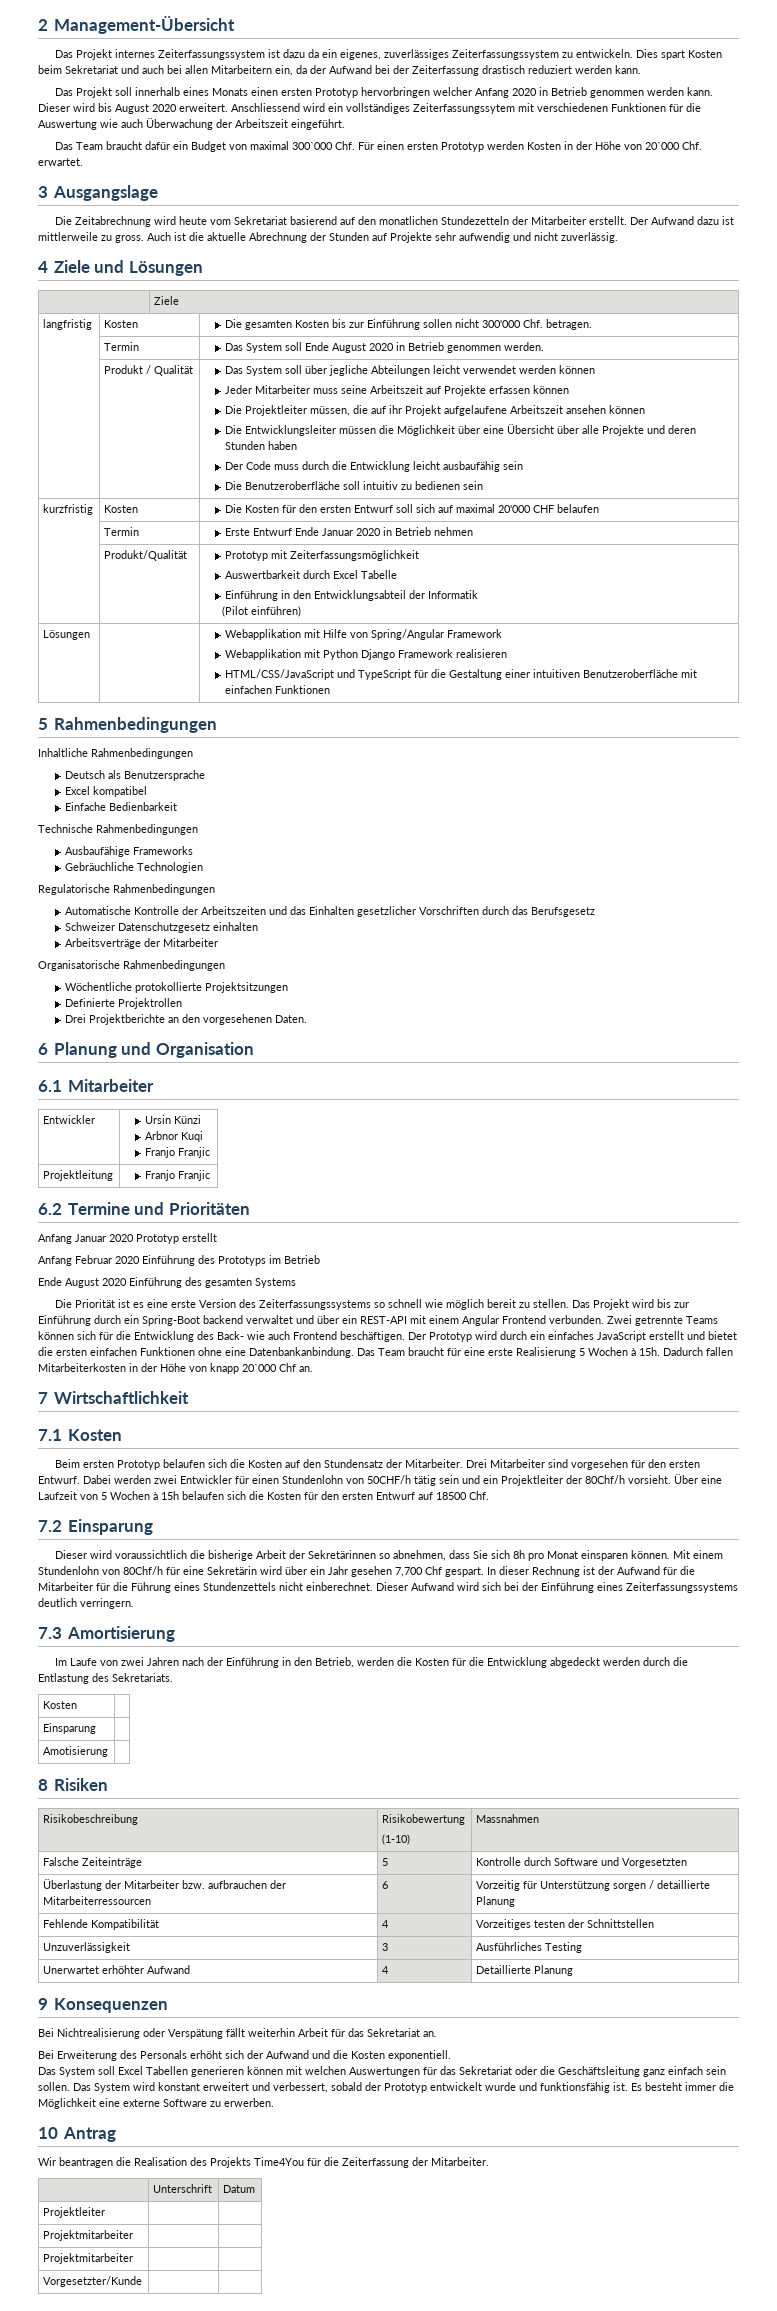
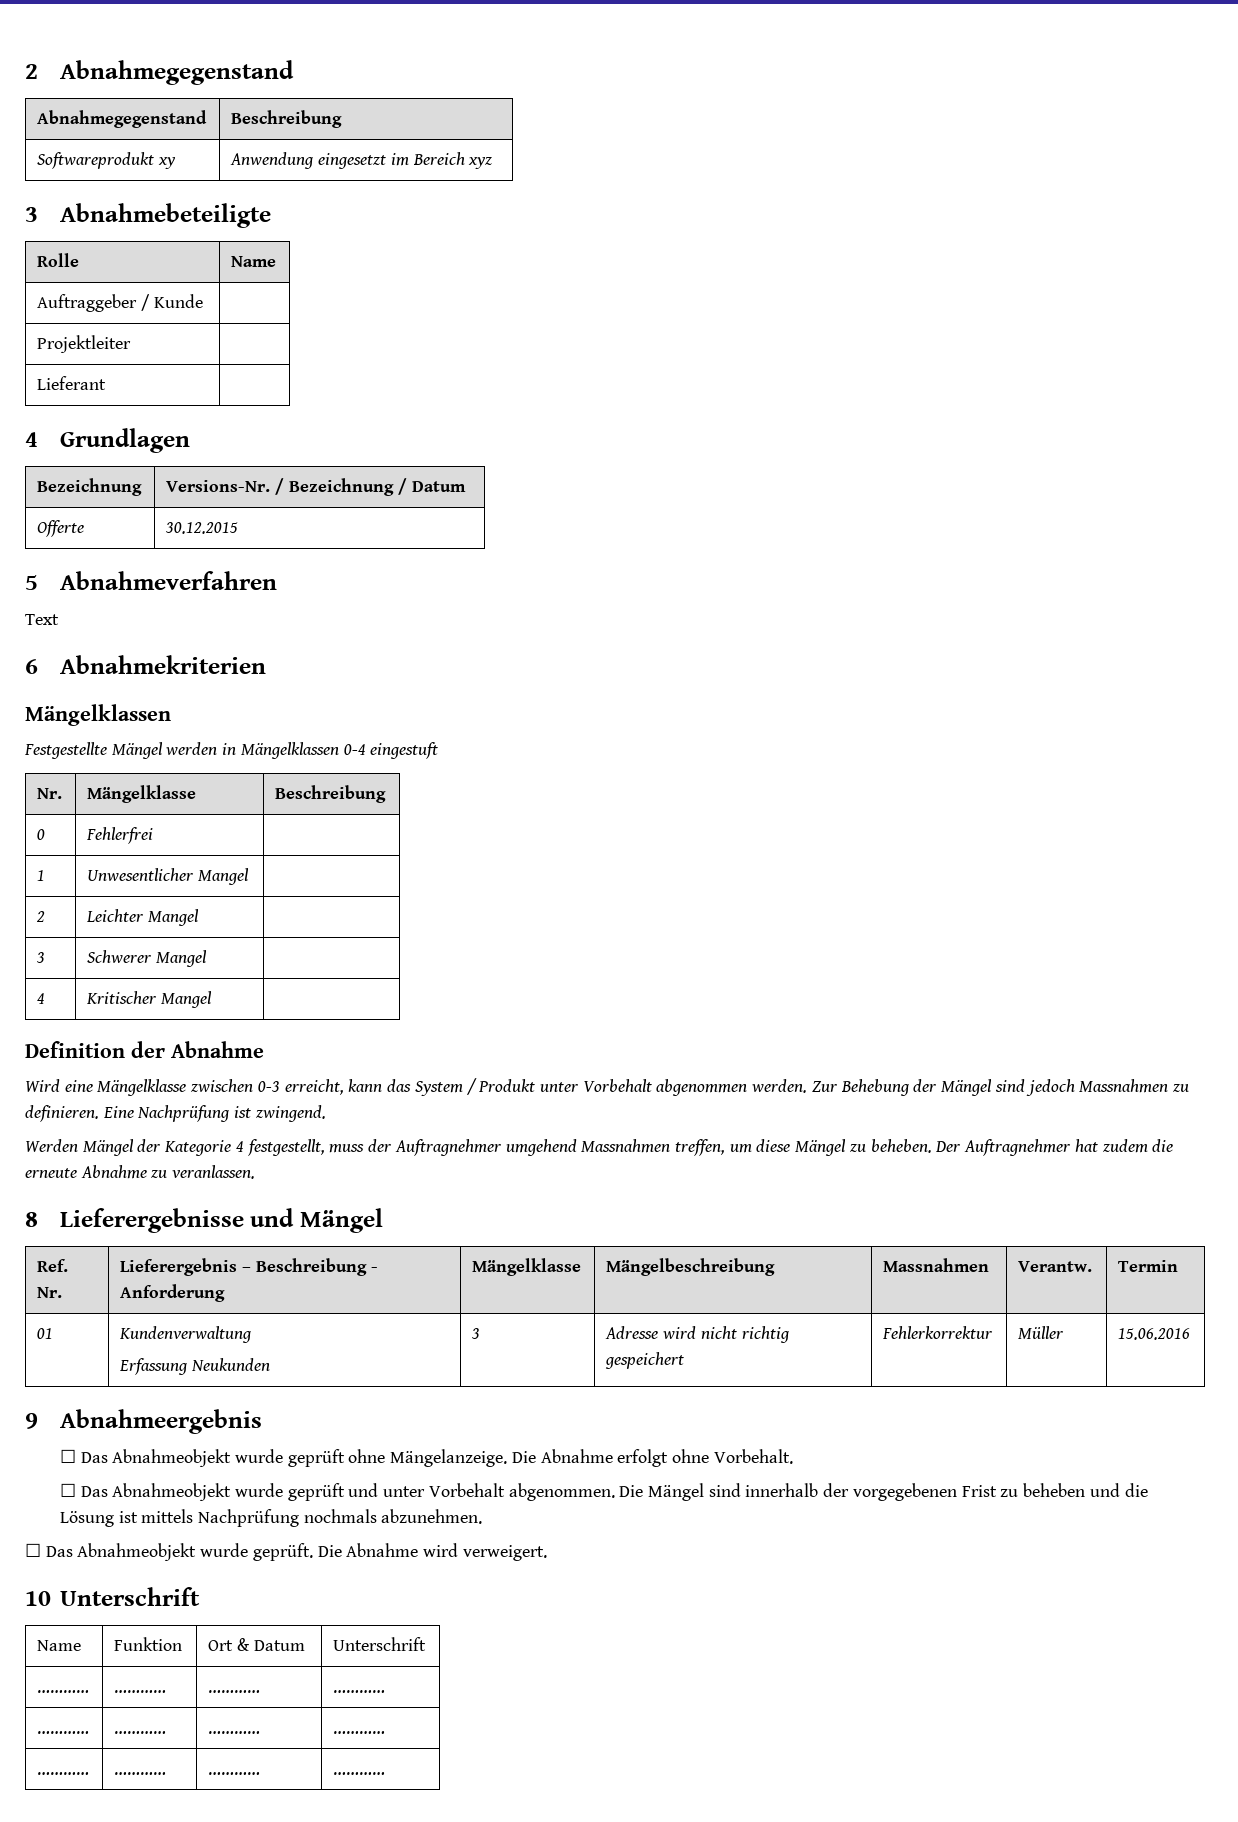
[38,16,235,34] [54,49,722,60] [38,65,641,76] [54,87,713,98] [38,103,701,114] [38,118,345,130] [54,141,702,152] [38,158,83,166] [38,185,158,201] [54,216,734,227] [38,232,618,243] [38,260,203,276] [154,296,180,305] [43,319,93,330] [104,320,139,328] [225,319,593,330] [104,342,140,351] [225,342,545,353] [104,365,194,376] [225,365,596,376] [225,385,570,396] [225,405,646,416] [225,424,697,436] [225,441,298,450] [225,461,524,472] [225,481,484,490] [43,504,94,515] [104,505,139,513] [225,504,600,513] [104,527,140,536] [225,527,474,536] [104,550,188,561] [225,550,420,561] [225,570,398,579] [225,590,479,601] [222,606,302,617] [43,630,91,640] [225,629,503,640] [225,649,508,660] [225,669,698,680] [225,685,331,694] [38,717,217,733] [38,748,193,759] [65,770,206,781] [65,786,148,797] [65,802,178,811] [38,824,198,835] [65,846,194,857] [65,862,204,873] [38,884,215,895] [65,906,596,917] [65,922,259,933] [65,938,219,949] [38,960,225,971] [65,982,289,993] [65,998,183,1009] [65,1014,308,1025] [38,1042,254,1058] [38,1079,154,1092] [43,1115,96,1124] [145,1115,202,1124] [145,1131,204,1142] [145,1147,211,1158] [43,1170,114,1181] [145,1170,211,1181] [38,1202,250,1215] [38,1233,217,1244] [38,1255,320,1266] [38,1277,296,1288] [54,1299,689,1310] [38,1315,718,1326] [38,1331,737,1342] [38,1347,733,1358] [38,1363,313,1374] [38,1391,189,1404] [38,1429,122,1441] [54,1459,700,1470] [38,1474,722,1486] [38,1491,489,1500] [38,1519,153,1535] [54,1550,723,1561] [38,1566,695,1577] [38,1582,738,1593] [38,1598,134,1609] [38,1626,175,1642] [54,1657,688,1668] [38,1673,173,1684] [43,1701,78,1709] [43,1723,97,1734] [43,1746,109,1757] [38,1778,108,1791] [43,1814,139,1825] [382,1814,466,1825] [382,1834,411,1845] [476,1814,540,1823] [43,1857,143,1868] [382,1858,389,1866] [476,1857,688,1868] [43,1879,287,1891] [43,1896,152,1905] [382,1881,389,1889] [476,1880,711,1891] [476,1896,516,1907] [43,1919,160,1930] [382,1920,390,1928] [476,1919,655,1930] [43,1942,131,1953] [382,1943,389,1951] [476,1942,583,1953] [43,1965,191,1974] [382,1966,390,1974] [476,1965,574,1976] [38,1998,168,2013] [38,2028,437,2039] [38,2050,451,2061] [38,2066,726,2077] [38,2082,734,2093] [38,2098,274,2109] [38,2127,116,2142] [38,2157,489,2168] [153,2184,213,2193] [223,2185,256,2193] [43,2207,106,2218] [43,2230,134,2241] [43,2253,134,2264] [43,2276,143,2287] 2 Management-Übersicht // Das Projekt internes Zeiterfassungssystem ist dazu da ein eigenes, zuverlässiges Zeiterfassungssystem zu entwickeln. Dies spart Kosten beim Sekretariat und auch bei allen Mitarbeitern ein, da der Aufwand bei der Zeiterfassung drastisch reduziert werden kann. // Das Projekt soll innerhalb eines Monats einen ersten Prototyp hervorbringen welcher Anfang 2020 in Betrieb genommen werden kann. Dieser wird bis August 2020 erweitert. Anschliessend wird ein vollständiges Zeiterfassungssytem mit verschiedenen Funktionen für die Auswertung wie auch Überwachung der Arbeitszeit eingeführt. // Das Team braucht dafür ein Budget von maximal 300`000 Chf. Für einen ersten Prototyp werden Kosten in der Höhe von 20`000 Chf. erwartet. // 3 Ausgangslage // Die Zeitabrechnung wird heute vom Sekretariat basierend auf den monatlichen Stundezetteln der Mitarbeiter erstellt. Der Aufwand dazu ist mittlerweile zu gross. Auch ist die aktuelle Abrechnung der Stunden auf Projekte sehr aufwendig und nicht zuverlässig. // 4 Ziele und Lösungen // | Ziele // langfristig | Kosten | Die gesamten Kosten bis zur Einführung sollen nicht 300'000 Chf. betragen. // | Termin | Das System soll Ende August 2020 in Betrieb genommen werden. // | Produkt / Qualität | Das System soll über jegliche Abteilungen leicht verwendet werden können // Jeder Mitarbeiter muss seine Arbeitszeit auf Projekte erfassen können // Die Projektleiter müssen, die auf ihr Projekt aufgelaufene Arbeitszeit ansehen können // Die Entwicklungsleiter müssen die Möglichkeit über eine Übersicht über alle Projekte und deren Stunden haben // Der Code muss durch die Entwicklung leicht ausbaufähig sein // Die Benutzeroberfläche soll intuitiv zu bedienen sein // kurzfristig | Kosten | Die Kosten für den ersten Entwurf soll sich auf maximal 20'000 CHF belaufen // | Termin | Erste Entwurf Ende Januar 2020 in Betrieb nehmen // | Produkt/Qualität | Prototyp mit Zeiterfassungsmöglichkeit // Auswertbarkeit durch Excel Tabelle // Einführung in den Entwicklungsabteil der Informatik // (Pilot einführen) // Lösungen | | Webapplikation mit Hilfe von Spring/Angular Framework // Webapplikation mit Python Django Framework realisieren // HTML/CSS/JavaScript und TypeScript für die Gestaltung einer intuitiven Benutzeroberfläche mit einfachen Funktionen // 5 Rahmenbedingungen // Inhaltliche Rahmenbedingungen // Deutsch als Benutzersprache // Excel kompatibel // Einfache Bedienbarkeit // Technische Rahmenbedingungen // Ausbaufähige Frameworks // Gebräuchliche Technologien // Regulatorische Rahmenbedingungen // Automatische Kontrolle der Arbeitszeiten und das Einhalten gesetzlicher Vorschriften durch das Berufsgesetz // Schweizer Datenschutzgesetz einhalten // Arbeitsverträge der Mitarbeiter // Organisatorische Rahmenbedingungen // Wöchentliche protokollierte Projektsitzungen // Definierte Projektrollen // Drei Projektberichte an den vorgesehenen Daten. // 6 Planung und Organisation // 6.1 Mitarbeiter // Entwickler | Ursin Künzi // Arbnor Kuqi // Franjo Franjic // Projektleitung | Franjo Franjic // 6.2 Termine und Prioritäten // Anfang Januar 2020 Prototyp erstellt // Anfang Februar 2020 Einführung des Prototyps im Betrieb // Ende August 2020 Einführung des gesamten Systems // Die Priorität ist es eine erste Version des Zeiterfassungssystems so schnell wie möglich bereit zu stellen. Das Projekt wird bis zur Einführung durch ein Spring-Boot backend verwaltet und über ein REST-API mit einem Angular Frontend verbunden. Zwei getrennte Teams können sich für die Entwicklung des Back- wie auch Frontend beschäftigen. Der Prototyp wird durch ein einfaches JavaScript erstellt und bietet die ersten einfachen Funktionen ohne eine Datenbankanbindung. Das Team braucht für eine erste Realisierung 5 Wochen à 15h. Dadurch fallen Mitarbeiterkosten in der Höhe von knapp 20`000 Chf an. // 7 Wirtschaftlichkeit // 7.1 Kosten // Beim ersten Prototyp belaufen sich die Kosten auf den Stundensatz der Mitarbeiter. Drei Mitarbeiter sind vorgesehen für den ersten Entwurf. Dabei werden zwei Entwickler für einen Stundenlohn von 50CHF/h tätig sein und ein Projektleiter der 80Chf/h vorsieht. Über eine Laufzeit von 5 Wochen à 15h belaufen sich die Kosten für den ersten Entwurf auf 18500 Chf. // 7.2 Einsparung // Dieser wird voraussichtlich die bisherige Arbeit der Sekretärinnen so abnehmen, dass Sie sich 8h pro Monat einsparen können. Mit einem Stundenlohn von 80Chf/h für eine Sekretärin wird über ein Jahr gesehen 7,700 Chf gespart. In dieser Rechnung ist der Aufwand für die Mitarbeiter für die Führung eines Stundenzettels nicht einberechnet. Dieser Aufwand wird sich bei der Einführung eines Zeiterfassungssystems deutlich verringern. // 7.3 Amortisierung // Im Laufe von zwei Jahren nach der Einführung in den Betrieb, werden die Kosten für die Entwicklung abgedeckt werden durch die Entlastung des Sekretariats. // Kosten | // Einsparung | // Amotisierung | // 8 Risiken // Risikobeschreibung | Risikobewertung // (1-10) | Massnahmen // Falsche Zeiteinträge | 5 | Kontrolle durch Software und Vorgesetzten // Überlastung der Mitarbeiter bzw. aufbrauchen der Mitarbeiterressourcen | 6 | Vorzeitig für Unterstützung sorgen / detaillierte Planung // Fehlende Kompatibilität | 4 | Vorzeitiges testen der Schnittstellen // Unzuverlässigkeit | 3 | Ausführliches Testing // Unerwartet erhöhter Aufwand | 4 | Detaillierte Planung // 9 Konsequenzen // Bei Nichtrealisierung oder Verspätung fällt weiterhin Arbeit für das Sekretariat an. // Bei Erweiterung des Personals erhöht sich der Aufwand und die Kosten exponentiell. // Das System soll Excel Tabellen generieren können mit welchen Auswertungen für das Sekretariat oder die Geschäftsleitung ganz einfach sein sollen. Das System wird konstant erweitert und verbessert, sobald der Prototyp entwickelt wurde und funktionsfähig ist. Es besteht immer die Möglichkeit eine externe Software zu erwerben. // 10 Antrag // Wir beantragen die Realisation des Projekts Time4You für die Zeiterfassung der Mitarbeiter. // | Unterschrift | Datum // Projektleiter | | // Projektmitarbeiter | | // Projektmitarbeiter | | // Vorgesetzter/Kunde | | -> [25,60,294,85] [37,110,208,128] [231,110,343,128] [37,152,177,169] [230,152,493,169] [25,203,271,228] [37,253,80,267] [231,256,277,267] [37,294,203,312] [37,335,132,353] [37,376,107,390] [25,428,190,453] [37,478,143,496] [166,478,467,496] [37,520,85,537] [165,522,239,534] [25,571,277,590] [25,614,59,625] [25,655,266,674] [25,704,171,726] [24,742,439,759] [37,788,63,799] [87,785,197,803] [275,785,387,803] [37,829,46,840] [86,827,154,844] [37,870,46,881] [87,868,250,885] [36,911,46,922] [86,909,200,926] [36,952,46,963] [87,950,208,967] [37,993,46,1004] [86,991,213,1008] [25,1041,264,1058] [25,1078,1189,1096] [25,1105,326,1122] [25,1139,1174,1156] [25,1165,256,1179] [25,1208,384,1233] [37,1259,69,1272] [37,1287,63,1298] [120,1258,379,1276] [120,1284,226,1302] [472,1258,582,1276] [606,1258,776,1276] [883,1258,990,1272] [1018,1261,1093,1272] [1118,1260,1179,1272] [37,1328,54,1339] [119,1326,252,1343] [119,1358,271,1375] [471,1328,481,1339] [605,1326,789,1343] [605,1352,685,1369] [882,1326,994,1339] [1018,1326,1065,1339] [1118,1328,1191,1340] [25,1409,262,1434] [59,1449,793,1467] [59,1483,1148,1501] [59,1509,483,1527] [25,1543,547,1561] [25,1587,200,1606] [37,1640,82,1651] [114,1637,183,1651] [208,1638,305,1651] [333,1637,427,1651] [37,1690,90,1693] [114,1690,167,1693] [208,1690,261,1693] [333,1690,386,1693] [37,1731,90,1734] [114,1731,167,1734] [208,1731,261,1734] [333,1731,386,1734] [37,1772,90,1775] [114,1772,167,1775] [208,1772,261,1775] [333,1772,386,1775] 2 Abnahmegegenstand // Abnahmegegenstand | Beschreibung // Softwareprodukt xy | Anwendung eingesetzt im Bereich xyz // 3 Abnahmebeteiligte // Rolle | Name // Auftraggeber / Kunde | // Projektleiter | // Lieferant | // 4 Grundlagen // Bezeichnung | Versions-Nr. / Bezeichnung / Datum // Offerte | 30.12.2015 // 5 Abnahmeverfahren // Text // 6 Abnahmekriterien // Mängelklassen // Festgestellte Mängel werden in Mängelklassen 0-4 eingestuft // Nr. | Mängelklasse | Beschreibung // 0 | Fehlerfrei | // 1 | Unwesentlicher Mangel | // 2 | Leichter Mangel | // 3 | Schwerer Mangel | // 4 | Kritischer Mangel | // Definition der Abnahme // Wird eine Mängelklasse zwischen 0-3 erreicht, kann das System / Produkt unter Vorbehalt abgenommen werden. Zur Behebung der Mängel sind jedoch Massnahmen zu definieren. Eine Nachprüfung ist zwingend. // Werden Mängel der Kategorie 4 festgestellt, muss der Auftragnehmer umgehend Massnahmen treffen, um diese Mängel zu beheben. Der Auftragnehmer hat zudem die erneute Abnahme zu veranlassen. // 8 Lieferergebnisse und Mängel // Ref. Nr. | Lieferergebnis – Beschreibung - Anforderung | Mängelklasse | Mängelbeschreibung | Massnahmen | Verantw. | Termin // 01 | Kundenverwaltung // Erfassung Neukunden | 3 | Adresse wird nicht richtig gespeichert | Fehlerkorrektur | Müller | 15.06.2016 // 9 Abnahmeergebnis // ☐ Das Abnahmeobjekt wurde geprüft ohne Mängelanzeige. Die Abnahme erfolgt ohne Vorbehalt. // ☐ Das Abnahmeobjekt wurde geprüft und unter Vorbehalt abgenommen. Die Mängel sind innerhalb der vorgegebenen Frist zu beheben und die Lösung ist mittels Nachprüfung nochmals abzunehmen. // ☐ Das Abnahmeobjekt wurde geprüft. Die Abnahme wird verweigert. // 10 Unterschrift // Name | Funktion | Ort & Datum | Unterschrift // ………… | ………… | ………… | ………… // ………… | ………… | ………… | ………… // ………… | ………… | ………… | …………

